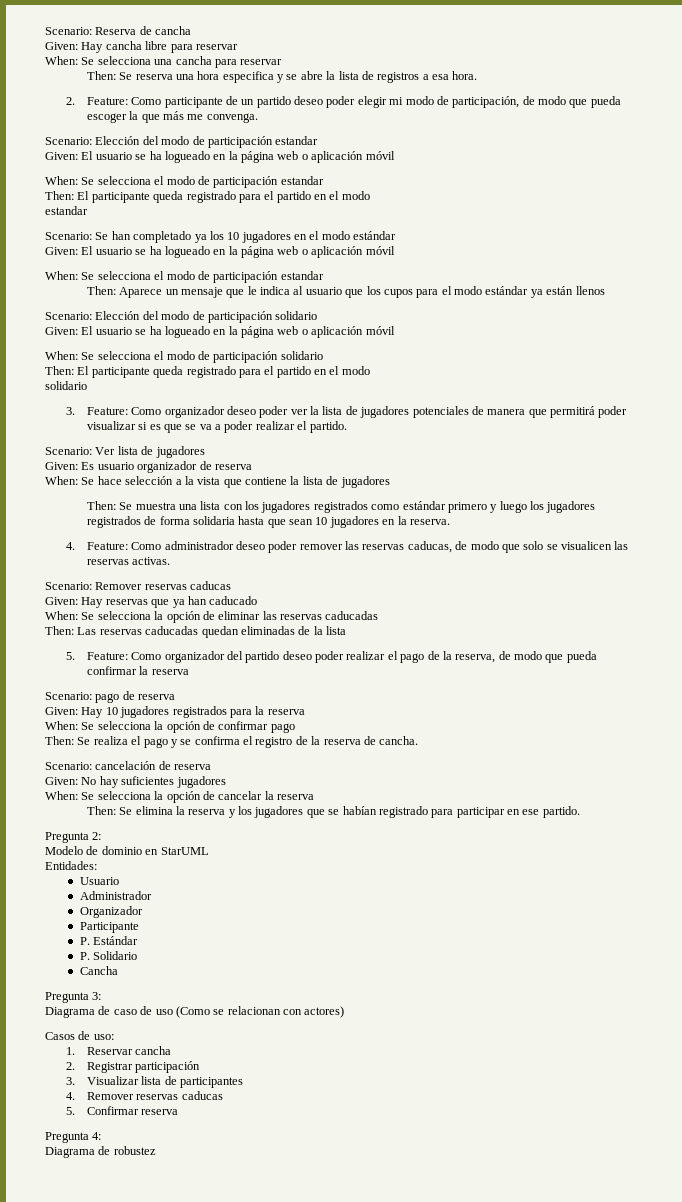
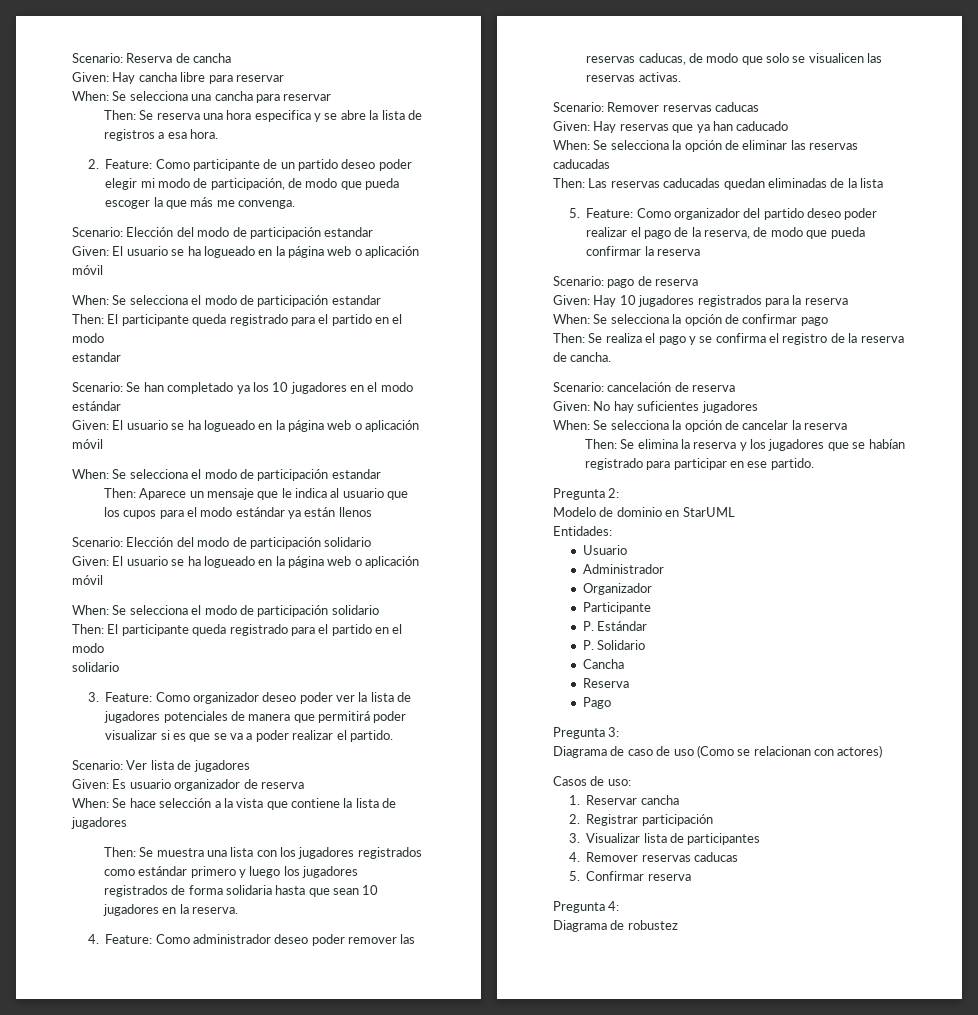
(118, 970) none -> [582,678,629,688] [582,697,611,709] // Reserva // Pago

